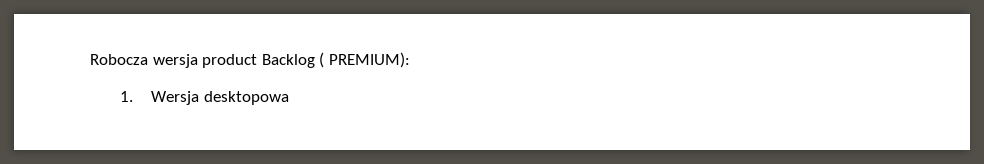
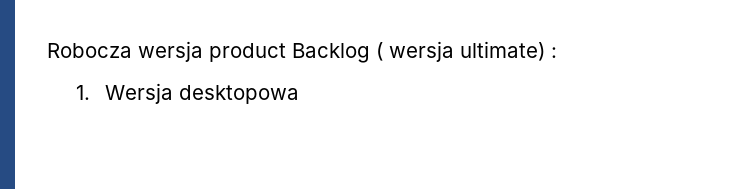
[328,52,410,68] PREMIUM): -> [389,41,557,62] wersja ultimate) :

